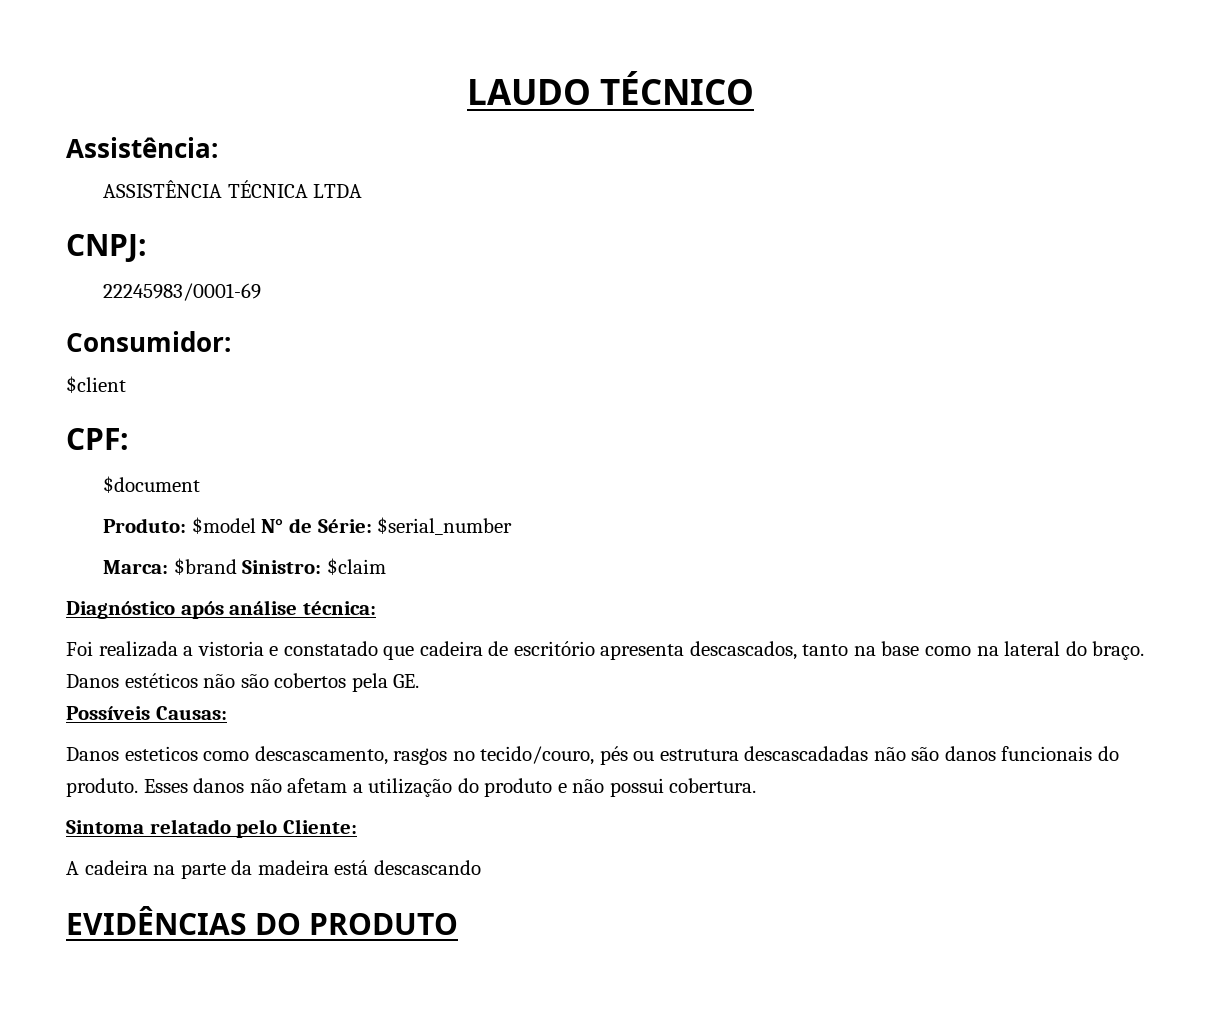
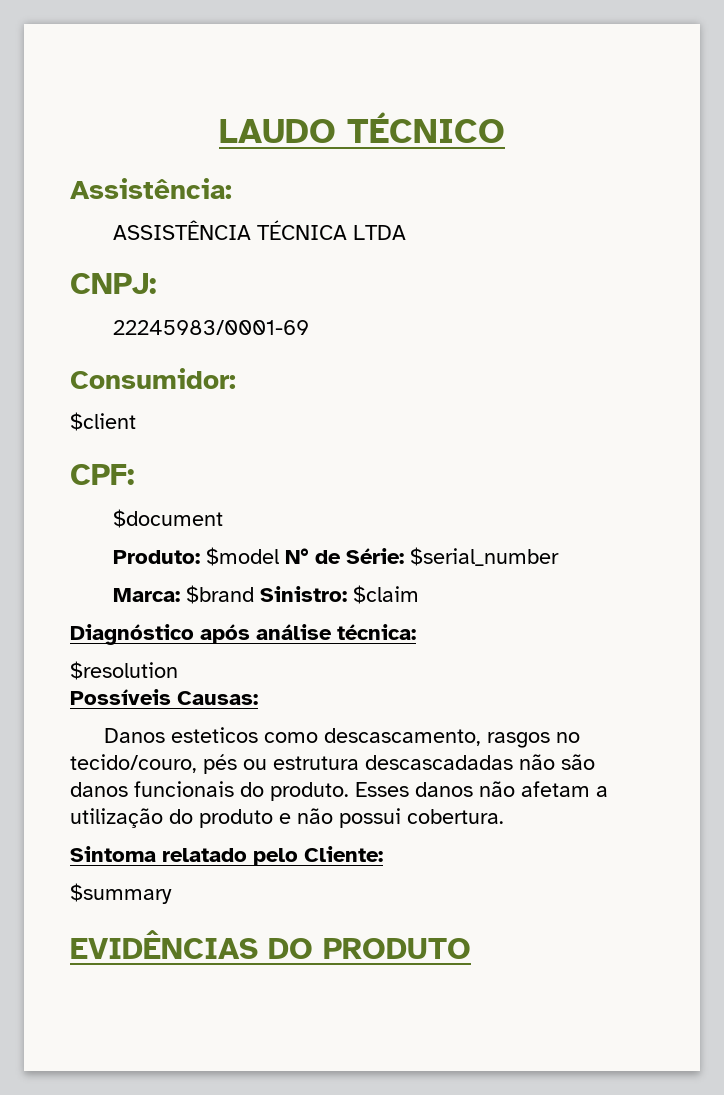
[66,641,1145,660] [66,673,420,692] Foi realizada a vistoria e constatado que cadeira de escritório apresenta descascados, tanto na base como na lateral do braço. Danos estéticos não são cobertos pela GE. -> [70,661,178,680] $resolution
[66,860,481,879] A cadeira na parte da madeira está descascando -> [70,883,172,904] $summary

